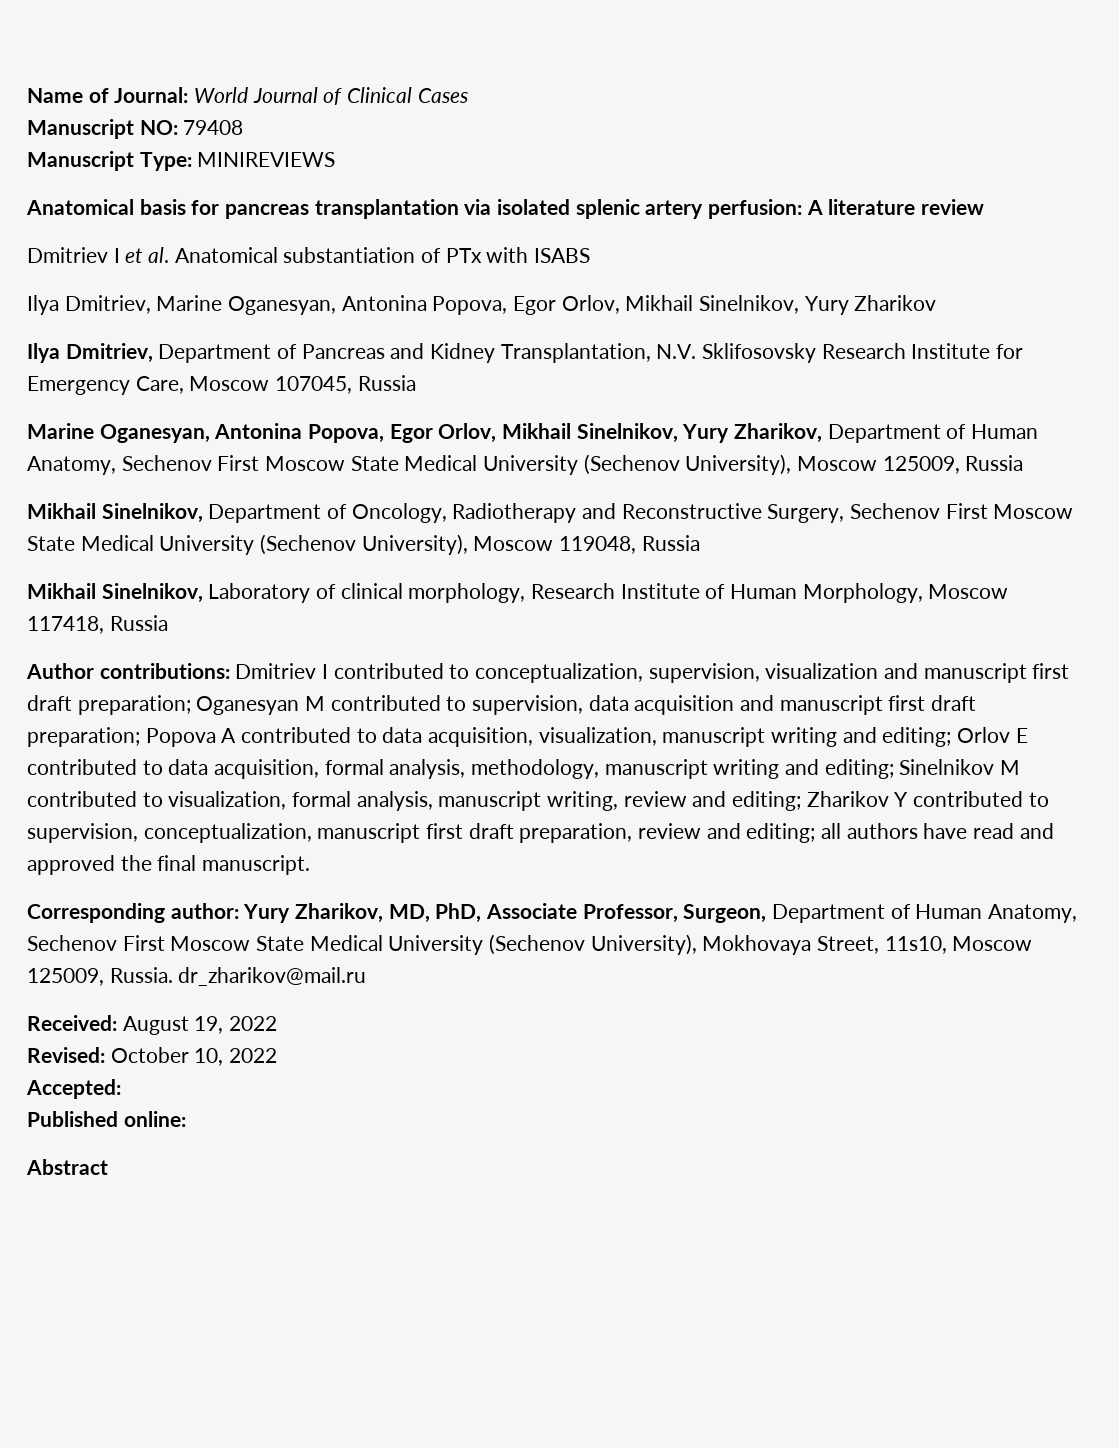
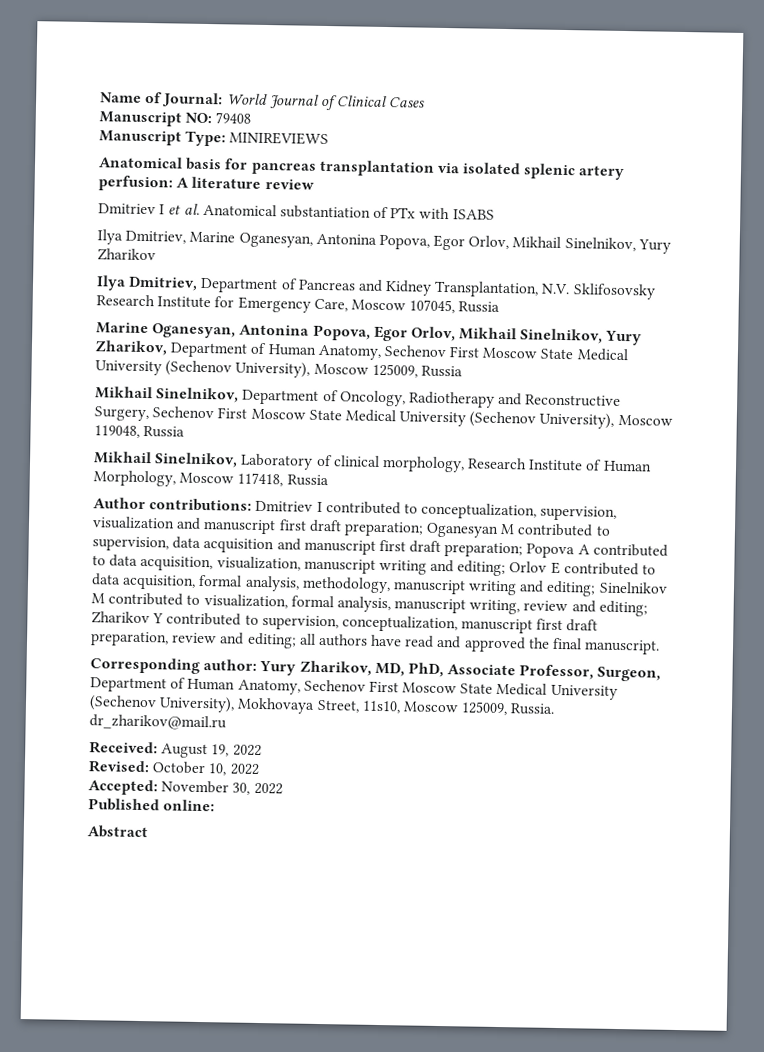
(121, 1089) none -> [161,780,283,795] November 30, 2022

